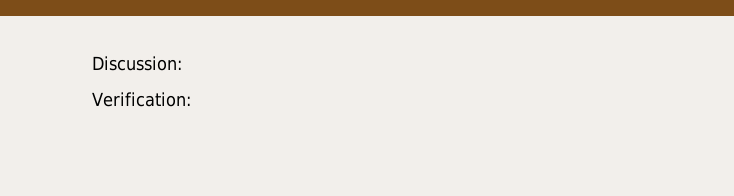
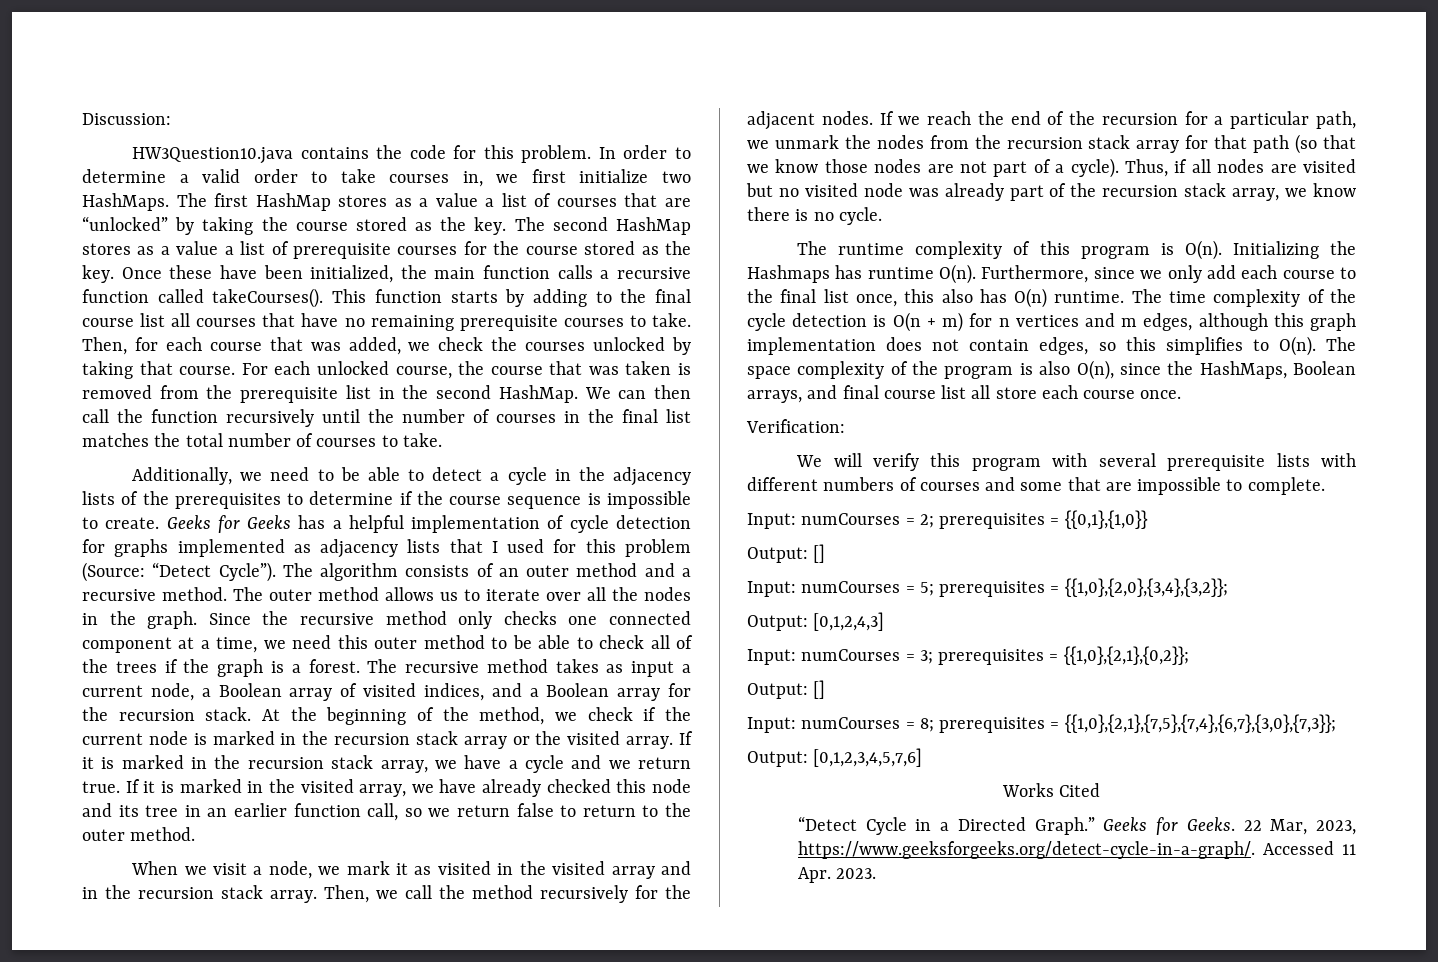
[92,92,191,107] Verification: -> [132,145,691,164] [82,169,691,187] [82,193,691,211] [82,216,691,235] [82,241,691,259] [82,265,691,283] [82,288,692,308] [82,313,692,331] [82,337,691,355] [82,361,691,379] [82,385,692,403] [82,409,691,427] [82,433,442,447] [132,467,691,486] [82,491,691,509] [82,515,691,533] [82,539,691,558] [82,562,691,582] [82,587,691,601] [82,611,692,629] [82,635,693,653] [82,659,692,677] [82,683,691,701] [82,707,691,725] [82,731,693,749] [82,755,691,773] [82,779,691,797] [82,803,692,821] [82,827,196,841] [131,861,691,879] [82,885,691,903] [747,111,1356,130] [747,134,1356,154] [747,158,1356,178] [746,183,1356,201] [747,207,882,225] [797,240,1356,260] [747,264,1356,284] [747,288,1356,308] [747,312,1356,332] [747,336,1356,356] [747,360,1356,380] [747,385,1182,403] [746,419,845,433] [796,453,1356,471] [747,477,1325,495] [747,510,1148,529] [747,544,826,563] [747,578,1228,597] [747,612,885,631] [747,646,1189,665] [747,680,826,699] [747,714,1336,733] [747,748,923,767] [1001,783,1101,797] [798,816,1356,835] [798,841,1356,859] [798,867,877,883] HW3Question10.java contains the code for this problem. In order to determine a valid order to take courses in, we first initialize two HashMaps. The first HashMap stores as a value a list of courses that are “unlocked” by taking the course stored as the key. The second HashMap stores as a value a list of prerequisite courses for the course stored as the key. Once these have been initialized, the main function calls a recursive function called takeCourses(). This function starts by adding to the final course list all courses that have no remaining prerequisite courses to take. Then, for each course that was added, we check the courses unlocked by taking that course. For each unlocked course, the course that was taken is removed from the prerequisite list in the second HashMap. We can then call the function recursively until the number of courses in the final list matches the total number of courses to take. // Additionally, we need to be able to detect a cycle in the adjacency lists of the prerequisites to determine if the course sequence is impossible to create. Geeks for Geeks has a helpful implementation of cycle detection for graphs implemented as adjacency lists that I used for this problem (Source: “Detect Cycle”). The algorithm consists of an outer method and a recursive method. The outer method allows us to iterate over all the nodes in the graph. Since the recursive method only checks one connected component at a time, we need this outer method to be able to check all of the trees if the graph is a forest. The recursive method takes as input a current node, a Boolean array of visited indices, and a Boolean array for the recursion stack. At the beginning of the method, we check if the current node is marked in the recursion stack array or the visited array. If it is marked in the recursion stack array, we have a cycle and we return true. If it is marked in the visited array, we have already checked this node and its tree in an earlier function call, so we return false to return to the outer method. // When we visit a node, we mark it as visited in the visited array and in the recursion stack array. Then, we call the method recursively for the adjacent nodes. If we reach the end of the recursion for a particular path, we unmark the nodes from the recursion stack array for that path (so that we know those nodes are not part of a cycle). Thus, if all nodes are visited but no visited node was already part of the recursion stack array, we know there is no cycle. // The runtime complexity of this program is O(n). Initializing the Hashmaps has runtime O(n). Furthermore, since we only add each course to the final list once, this also has O(n) runtime. The time complexity of the cycle detection is O(n + m) for n vertices and m edges, although this graph implementation does not contain edges, so this simplifies to O(n). The space complexity of the program is also O(n), since the HashMaps, Boolean arrays, and final course list all store each course once. // Verification: // We will verify this program with several prerequisite lists with different numbers of courses and some that are impossible to complete. // Input: numCourses = 2; prerequisites = {{0,1},{1,0}} // Output: [] // Input: numCourses = 5; prerequisites = {{1,0},{2,0},{3,4},{3,2}}; // Output: [0,1,2,4,3] // Input: numCourses = 3; prerequisites = {{1,0},{2,1},{0,2}}; // Output: [] // Input: numCourses = 8; prerequisites = {{1,0},{2,1},{7,5},{7,4},{6,7},{3,0},{7,3}}; // Output: [0,1,2,3,4,5,7,6] // Works Cited // “Detect Cycle in a Directed Graph.” Geeks for Geeks. 22 Mar, 2023, https://www.geeksforgeeks.org/detect-cycle-in-a-graph/. Accessed 11 Apr. 2023.

